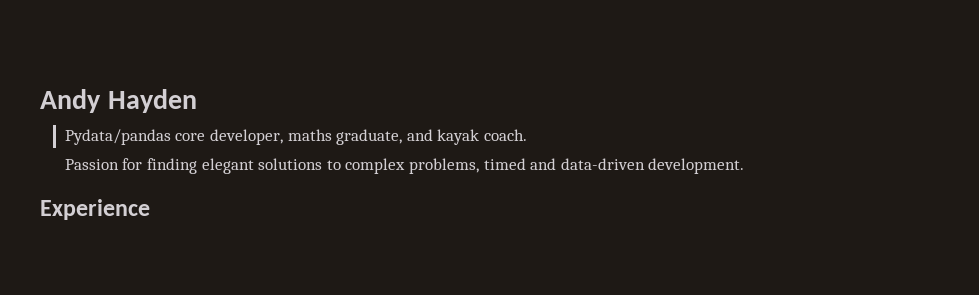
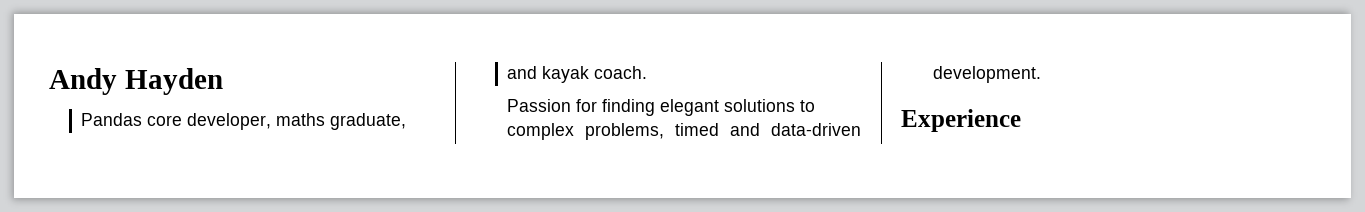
[64,129,171,145] Pydata/pandas -> [81,113,143,126] Pandas

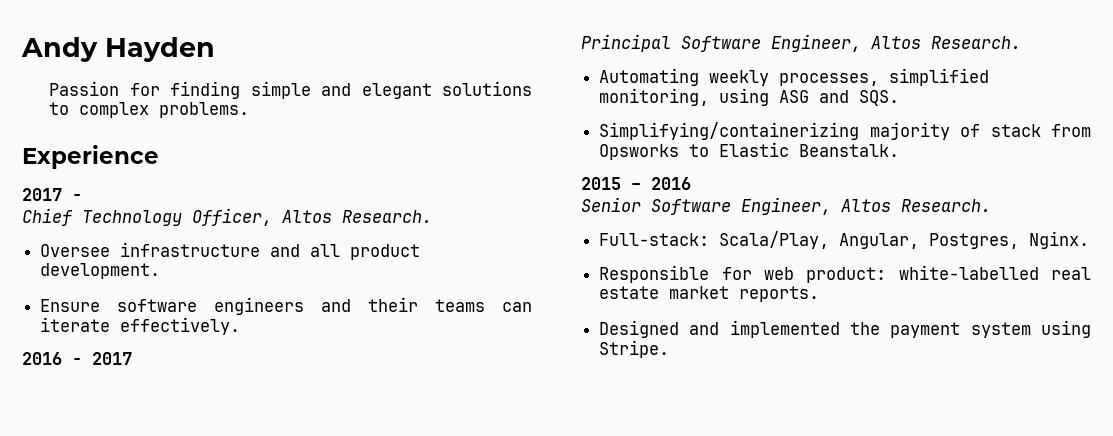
[81,113,407,130] [507,66,648,83] // Pandas core developer, maths graduate, and kayak coach. -> (215, 49) none
(656, 107) none -> [250,81,352,99] simple and
[585,123,861,140] [933,66,1042,83] [901,109,1021,132] problems, timed and data-driven development. // Experience -> [159,102,250,118] [22,145,159,169] [22,188,82,201] [22,208,432,226] [40,242,421,260] [40,263,161,279] [40,297,533,315] [40,317,241,335] [22,352,132,365] [581,34,1021,52] [599,68,990,86] [599,88,900,106] [599,122,1091,140] [599,142,900,160] [581,177,691,190] [581,197,991,215] [599,231,1090,249] [599,265,1091,283] [599,286,820,302] [599,320,1091,338] [599,340,670,358] problems. // Experience // 2017 - // Chief Technology Officer, Altos Research. // Oversee infrastructure and all product development. // Ensure software engineers and their teams can iterate effectively. // 2016 - 2017 // Principal Software Engineer, Altos Research. // Automating weekly processes, simplified monitoring, using ASG and SQS. // Simplifying/containerizing majority of stack from Opsworks to Elastic Beanstalk. // 2015 – 2016 // Senior Software Engineer, Altos Research. // Full-stack: Scala/Play, Angular, Postgres, Nginx. // Responsible for web product: white-labelled real estate market reports. // Designed and implemented the payment system using Stripe.

